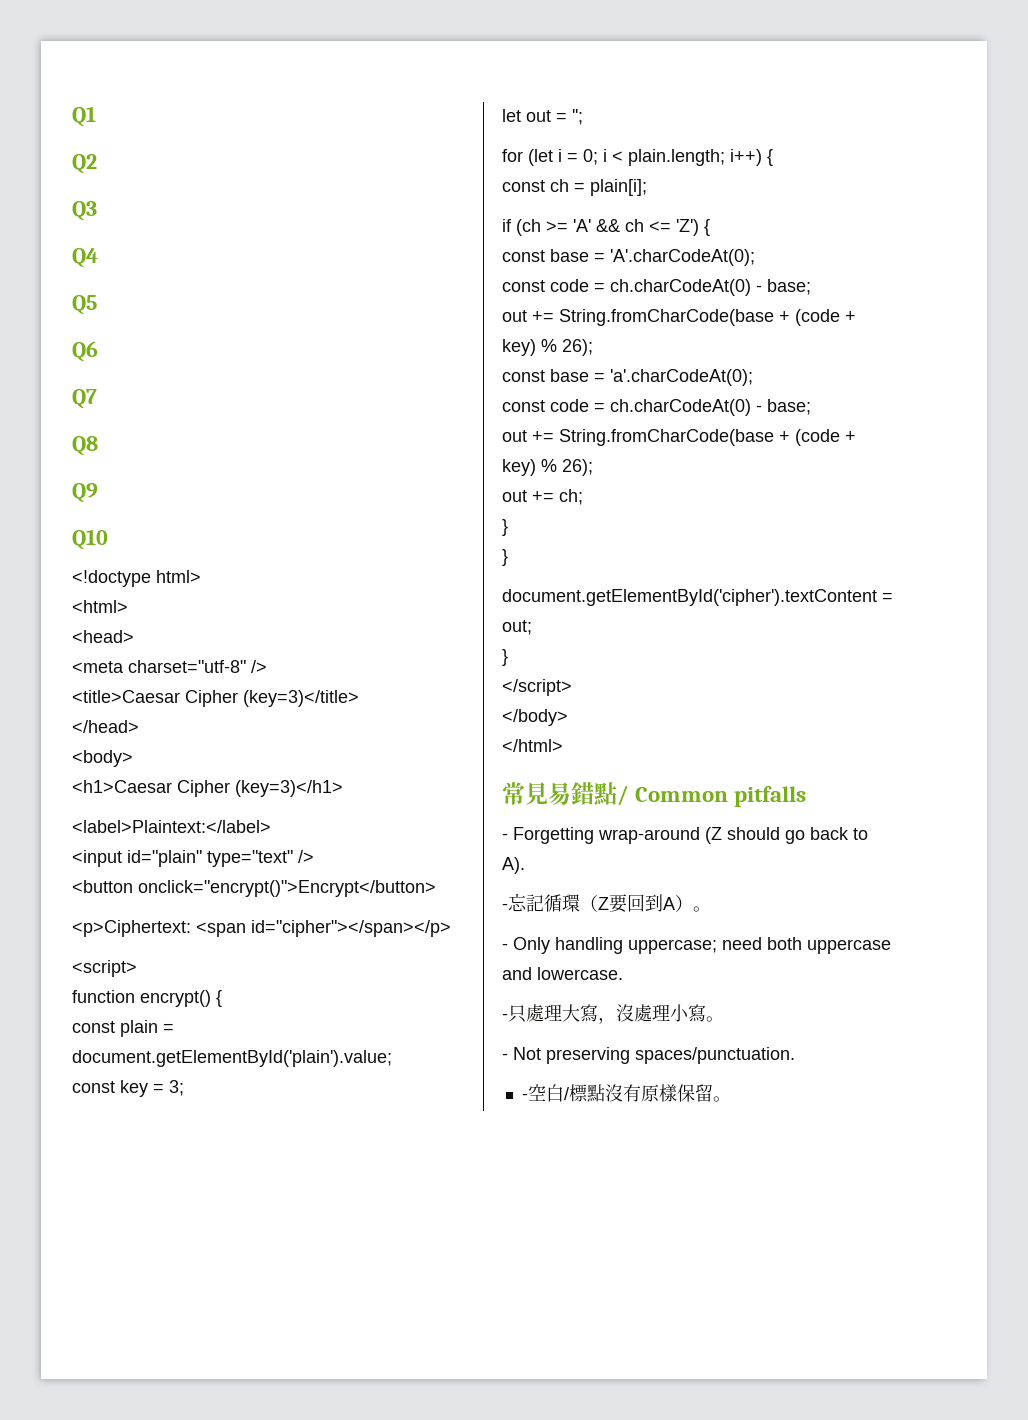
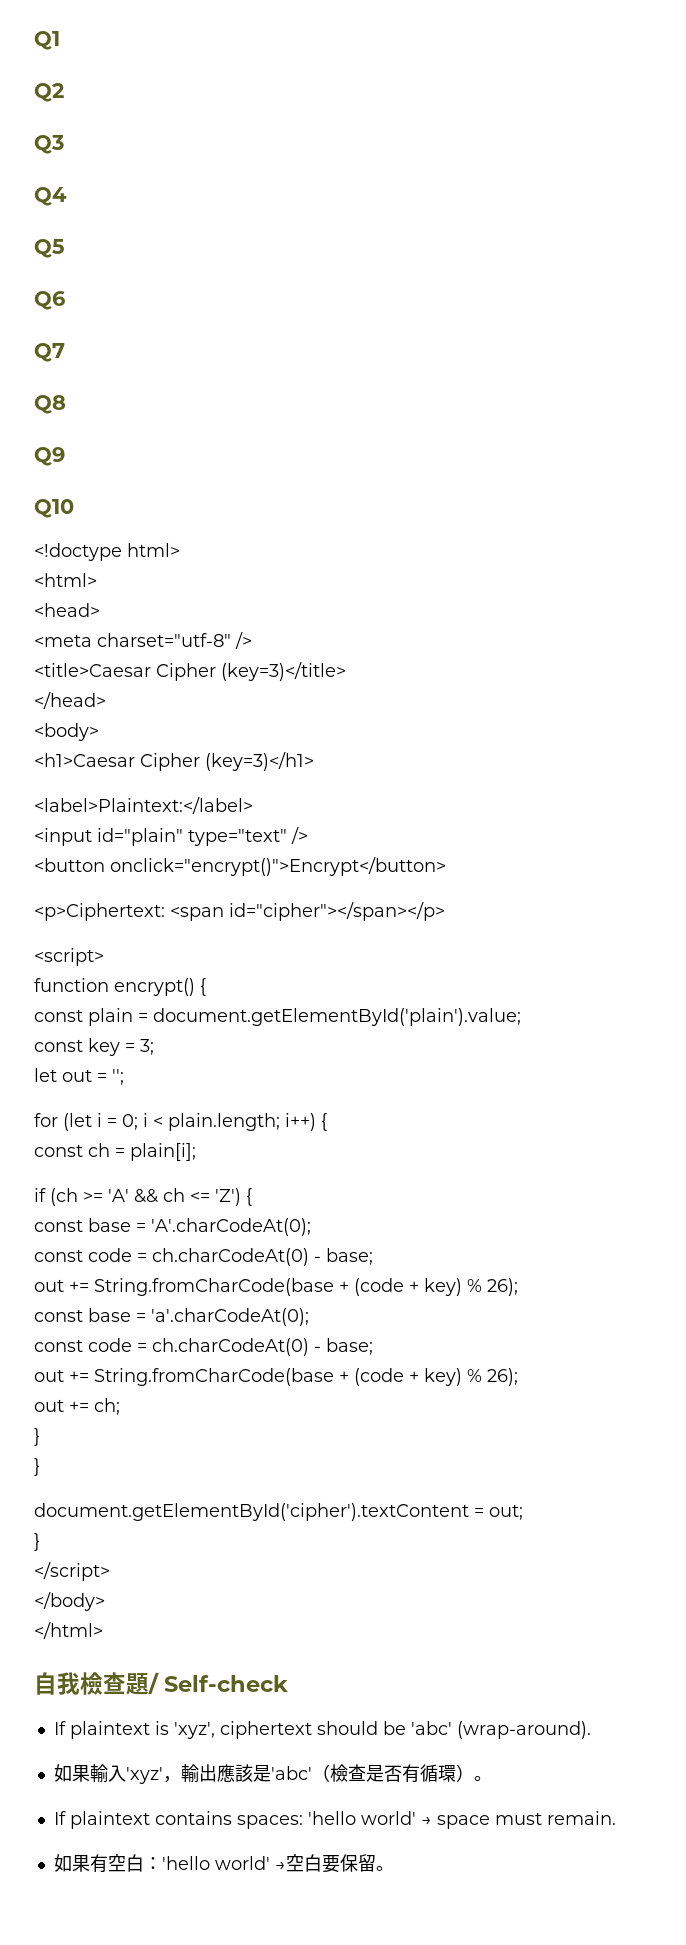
[502,782,807,807] [502,827,868,844] [502,857,525,874] [502,893,711,913] [502,937,891,954] [502,967,623,980] [502,1004,724,1024] [502,1047,795,1064] [521,1084,677,1102] 常見易錯點/ Common pitfalls // - Forgetting wrap-around (Z should go back to A). // -忘記循環（Z要回到A）。 // - Only handling uppercase; need both uppercase and lowercase. // -只處理大寫，沒處理小寫。 // - Not preserving spaces/punctuation. // -空白/標點沒有原樣 -> [34,1672,289,1695] [53,1721,591,1739] [53,1764,492,1784] [53,1811,616,1829] [53,1854,340,1873] 自我檢查題/ Self-check // If plaintext is 'xyz', ciphertext should be 'abc' (wrap-around). // 如果輸入'xyz'，輸出應該是'abc'（檢查是否有循環）。 // If plaintext contains spaces: 'hello world' → space must remain. // 如果有空白：'hello world' →空白要

